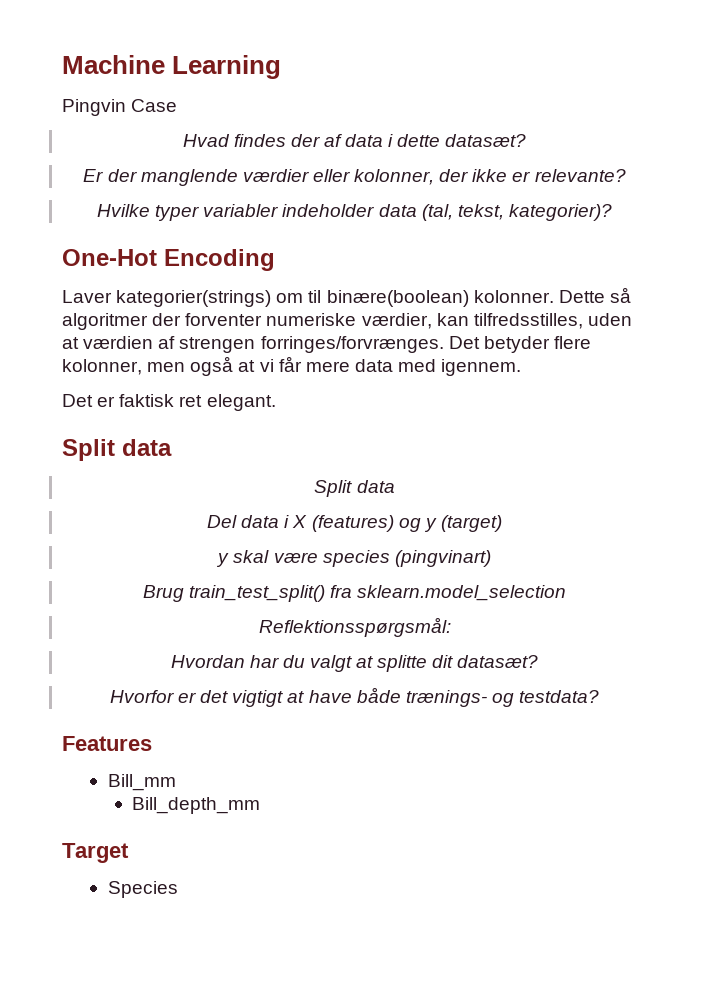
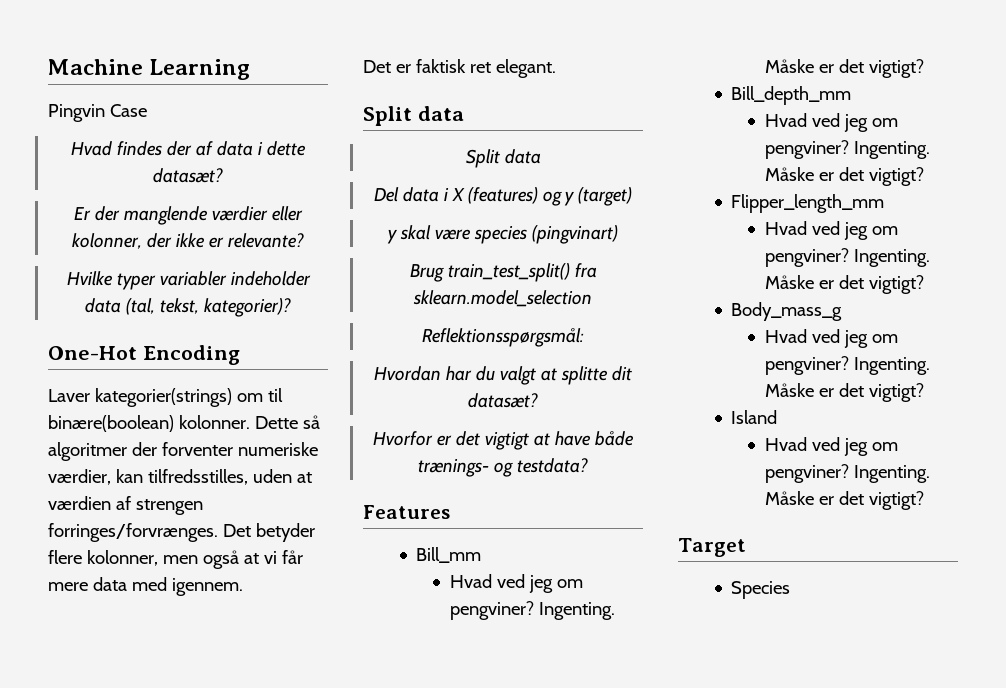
[132,797,261,814] Bill_depth_mm -> [449,574,583,593] [449,601,615,620] [764,59,924,78] [731,86,852,105] [764,113,898,132] [764,140,930,159] [764,167,924,186] [731,194,885,213] [764,221,898,240] [764,248,930,267] [764,275,924,294] [731,302,843,321] [764,329,898,348] [764,356,930,375] [764,383,924,402] [731,410,778,424] [764,437,898,456] [764,464,930,483] [764,491,924,510] Hvad ved jeg om pengviner? Ingenting. Måske er det vigtigt? // Bill_depth_mm // Hvad ved jeg om pengviner? Ingenting. Måske er det vigtigt? // Flipper_length_mm // Hvad ved jeg om pengviner? Ingenting. Måske er det vigtigt? // Body_mass_g // Hvad ved jeg om pengviner? Ingenting. Måske er det vigtigt? // Island // Hvad ved jeg om pengviner? Ingenting. Måske er det vigtigt?

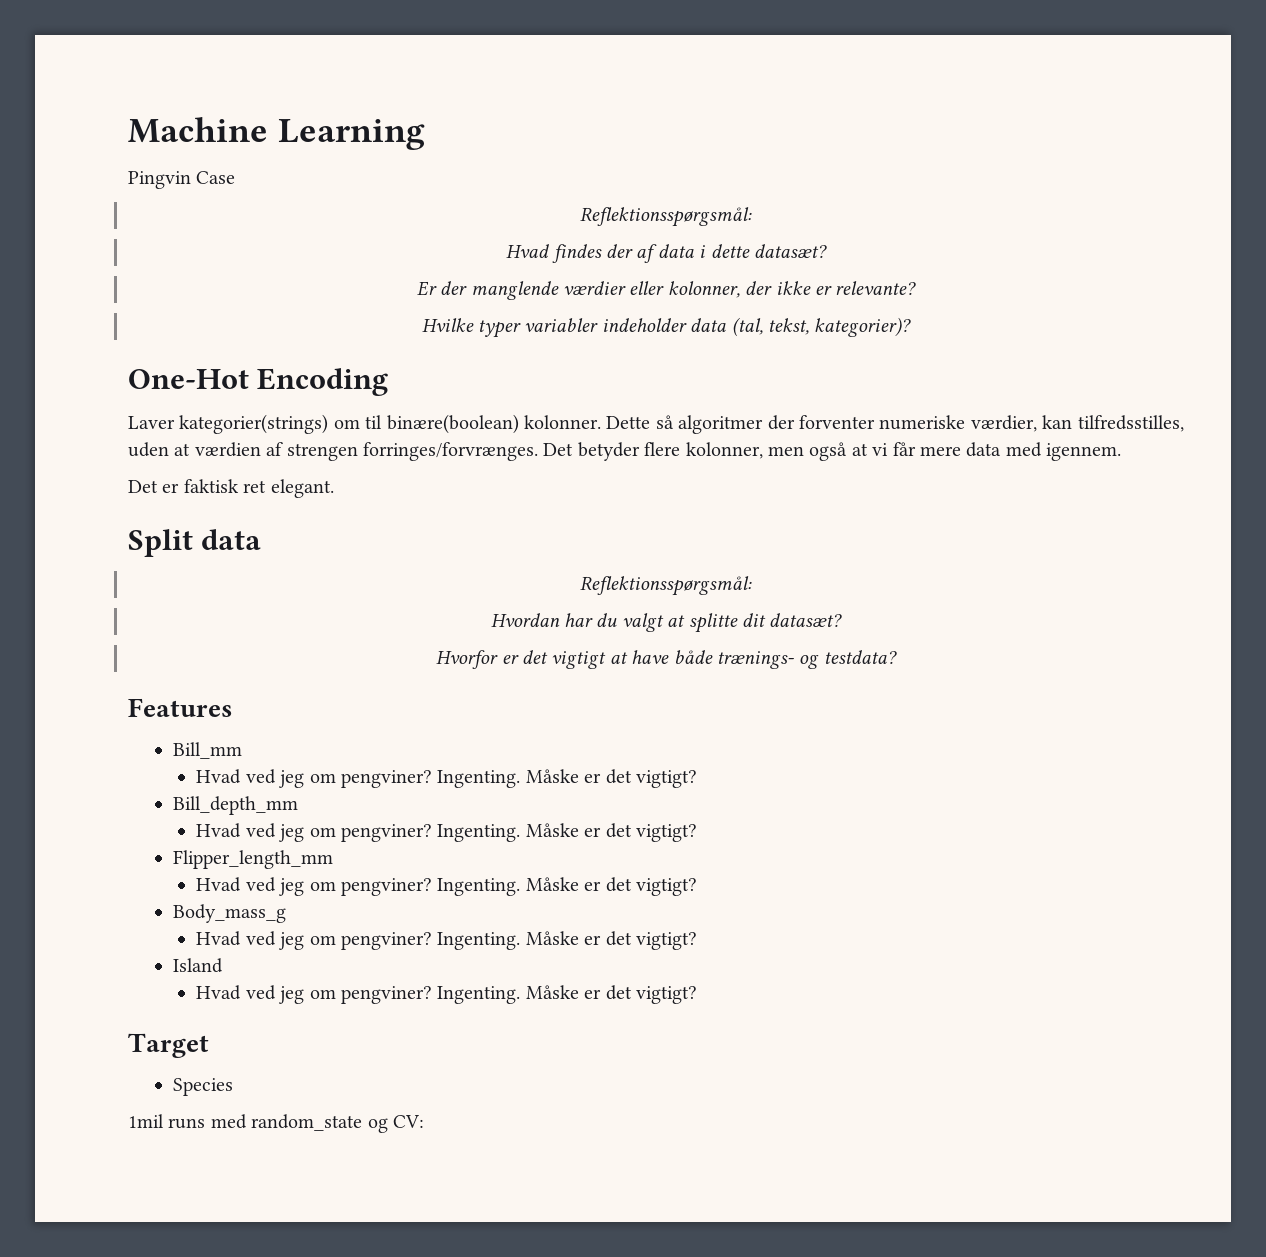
(147, 110) none -> [580,207,752,227] // Reflektionsspørgsmål:
[465,149,541,168] [373,187,633,206] [387,225,618,244] [409,263,597,282] [413,290,592,307] // Split data // Del data i X (features) og y (target) // y skal være species (pingvinart) // Brug train_test_split() fra sklearn.model_selection -> (262, 539) none
(791, 590) none -> [128,1114,424,1133] // 1mil runs med random_state og CV:

